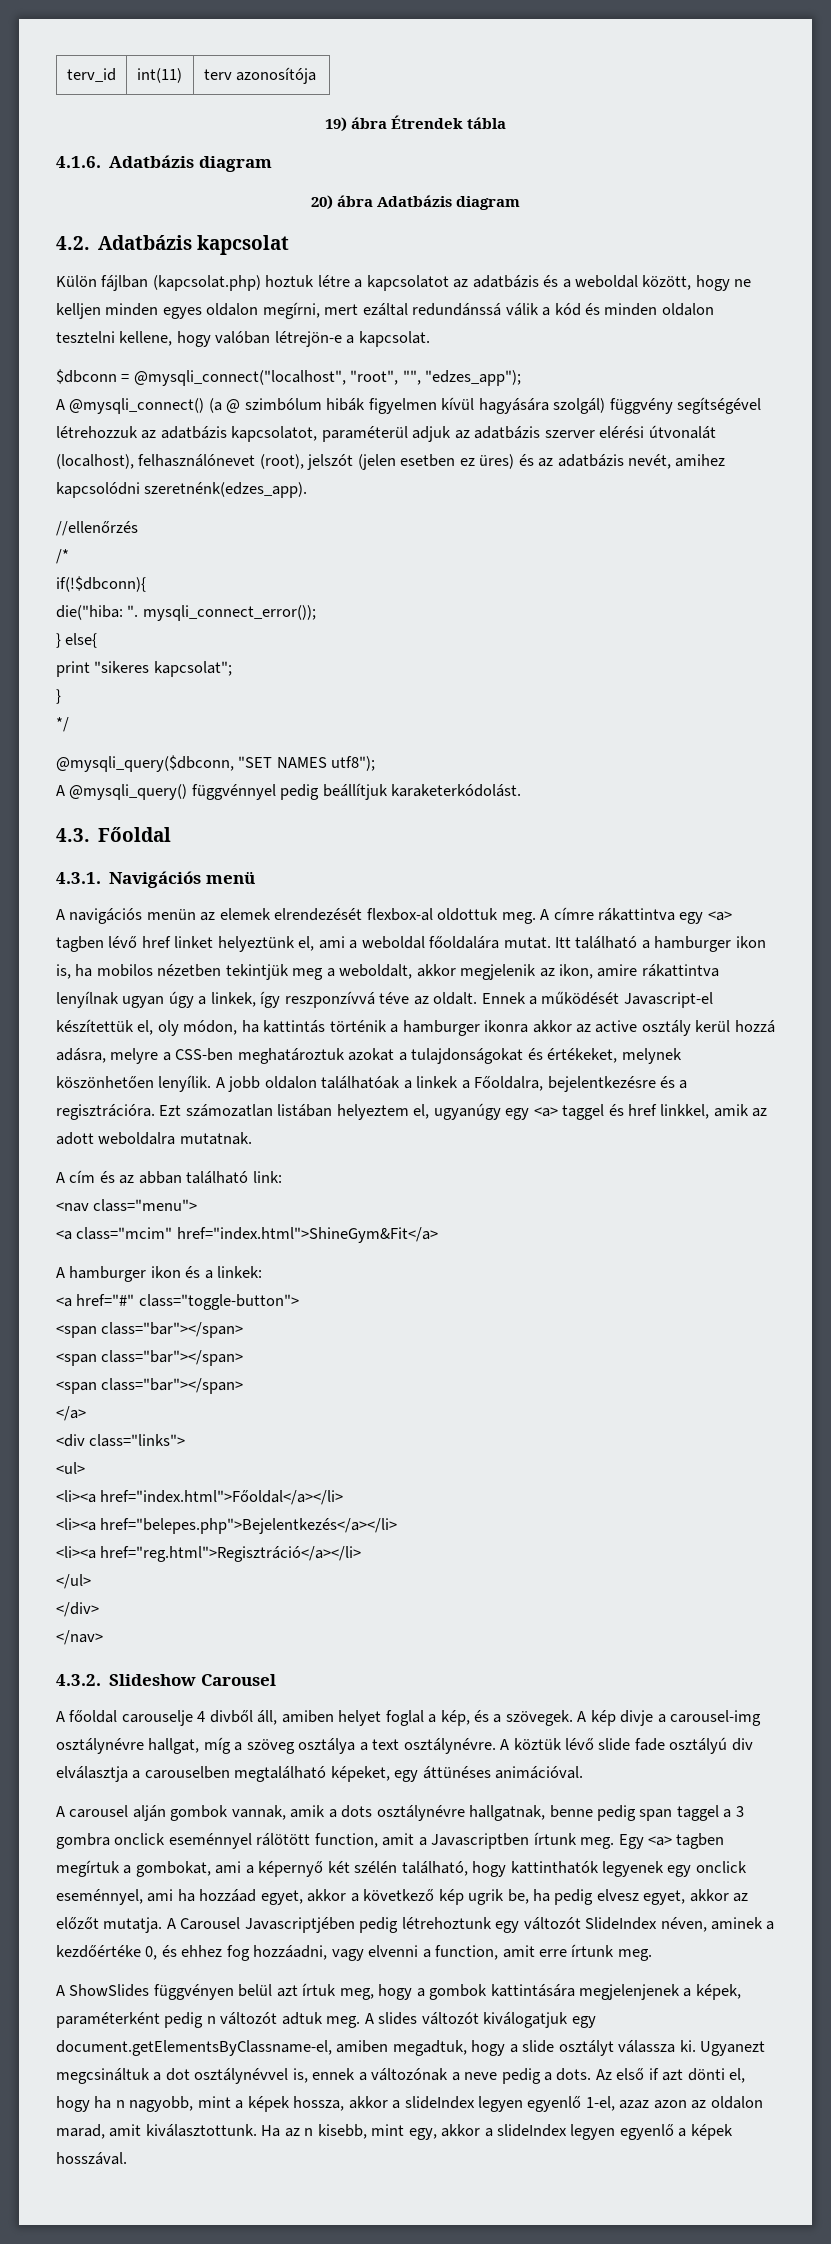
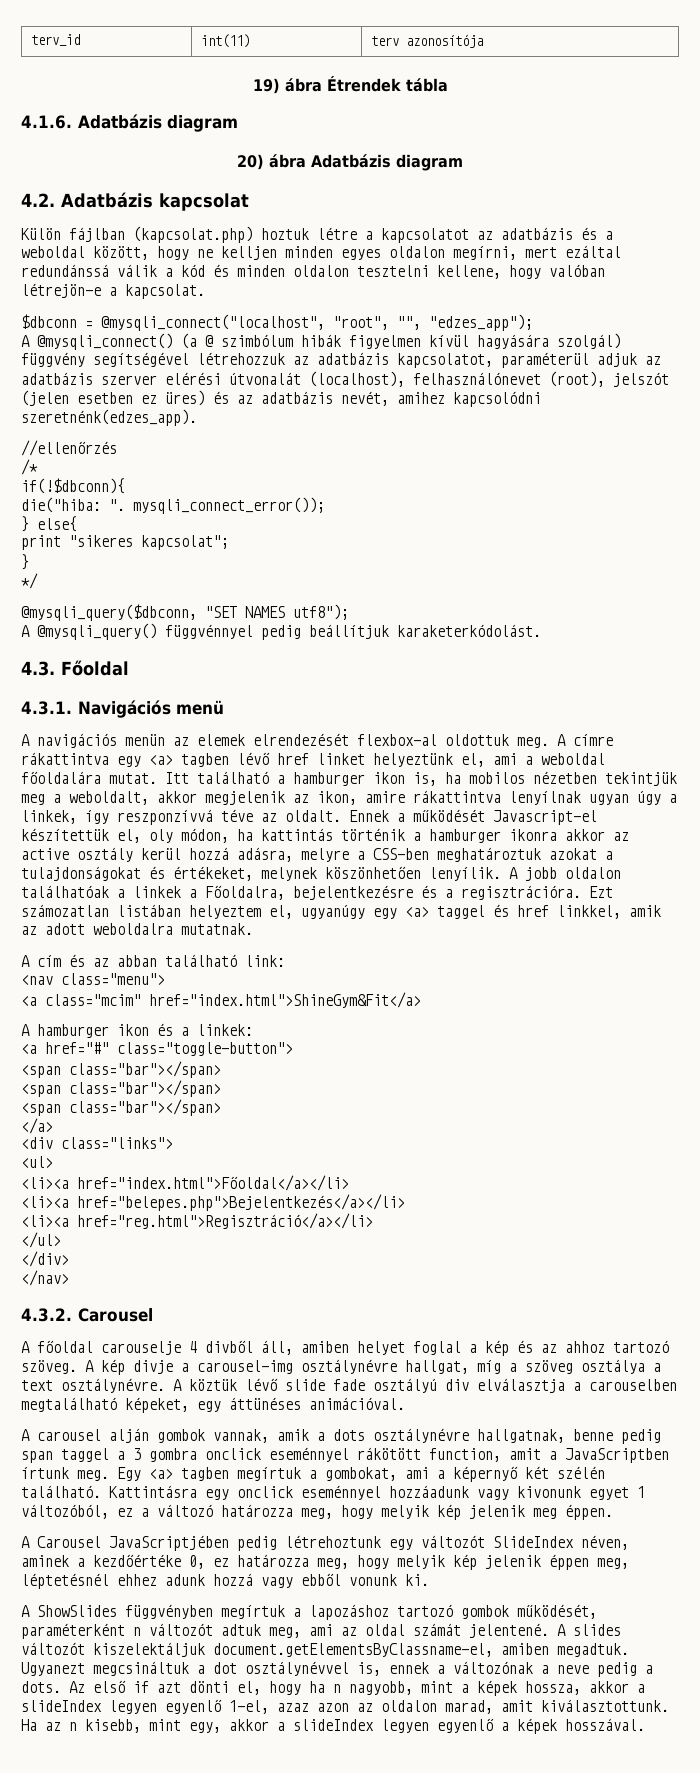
[109,1674,197,1686] Slideshow -> (72, 1315) none
[440,1710,573,1726] kép, és a szövegek. -> [485,1340,669,1356] [21,1360,77,1374] kép és az ahhoz tartozó szöveg.
[256,1833,311,1846] rálötött -> [357,1447,421,1460] rákötött
[431,1833,530,1849] Javascriptben -> [565,1448,669,1463] JavaScriptben
[401,1861,747,1877] [56,1889,749,1905] [56,1917,163,1933] található, hogy kattinthatók legyenek egy onclick eseménnyel, ami ha hozzáad egyet, akkor a következő kép ugrik be, ha pedig elvesz egyet, akkor az előzőt mutatja. -> [21,1485,645,1500] [21,1504,613,1520] található. Kattintásra egy onclick eseménnyel hozzáadunk vagy kivonunk egyet 1 változóból, ez a változó határozza meg, hogy melyik kép jelenik meg éppen. //
[244,1917,355,1933] Javascriptjében -> [109,1535,229,1551] JavaScriptjében
[161,1944,652,1961] [56,1983,741,2000] [56,2012,596,2028] [56,2040,696,2056] és ehhez fog hozzáadni, vagy elvenni a function, amit erre írtunk meg. // A ShowSlides függvényen belül azt írtuk meg, hogy a gombok kattintására megjelenjenek a képek, paraméterként pedig n változót adtuk meg. A slides változót kiválogatjuk egy document.getElementsByClassname-el, amiben megadtuk, hogy a slide osztályt válassza ki. -> [213,1554,629,1570] [21,1573,429,1589] [21,1604,597,1620] [21,1623,621,1639] [21,1642,629,1657] ez határozza meg, hogy melyik kép jelenik éppen meg, léptetésnél ehhez adunk hozzá vagy ebből vonunk ki. // A ShowSlides függvényben megírtuk a lapozáshoz tartozó gombok működését, paraméterként n változót adtuk meg, ami az oldal számát jelentené. A slides változót kiszelektáljuk document.getElementsByClassname-el, amiben megadtuk.

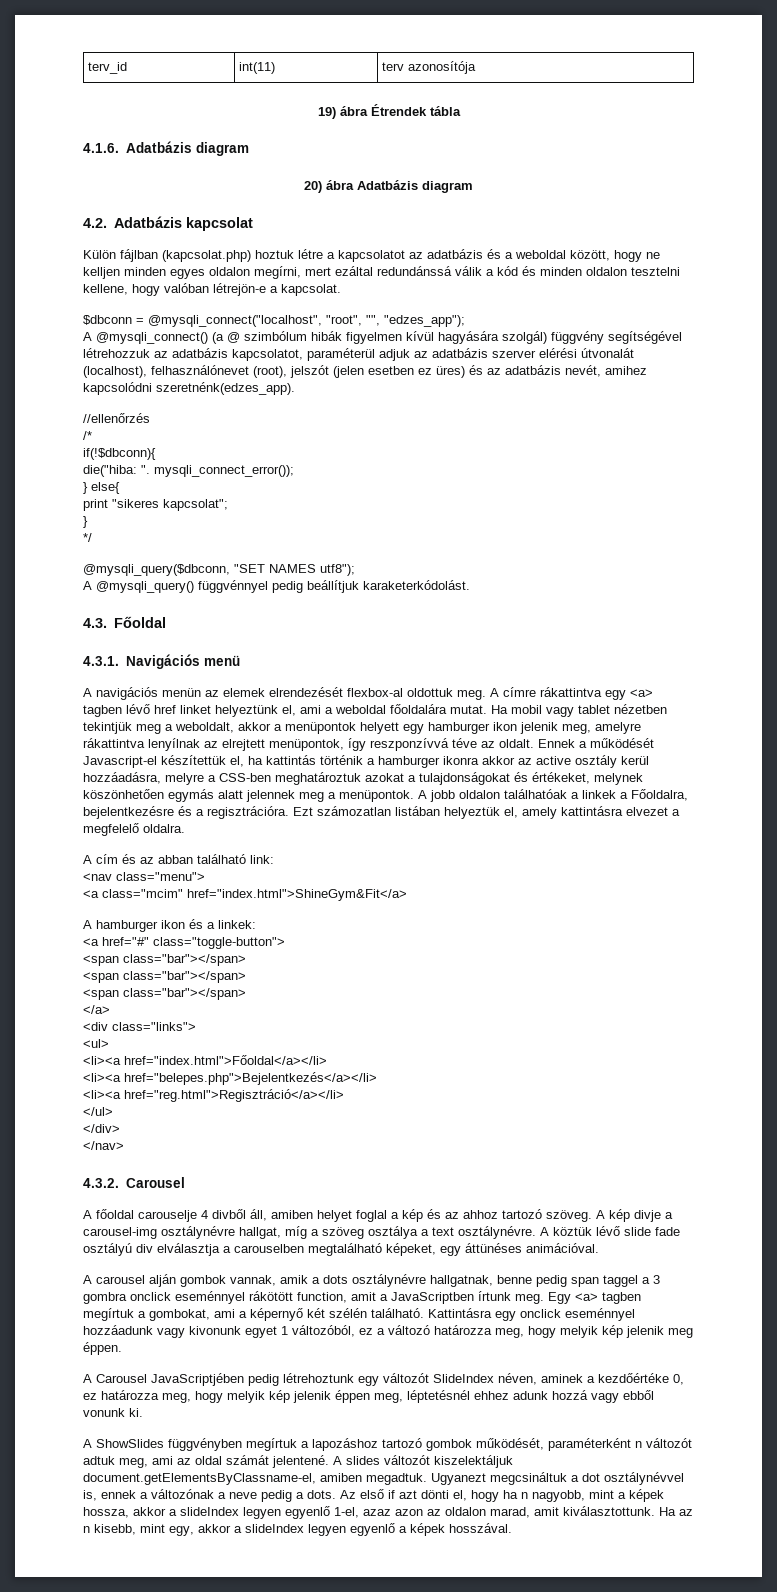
[165,771,525,786] Itt található a hamburger ikon is, ha mobilos -> [491,705,610,717] Ha mobil vagy tablet
[205,790,677,805] [21,810,77,824] megjelenik az ikon, amire rákattintva lenyílnak ugyan úgy a linkek, -> [274,722,641,734] [83,738,344,751] a menüpontok helyett egy hamburger ikon jelenik meg, amelyre rákattintva lenyílnak az elrejtett menüpontok,
[149,828,229,843] oly módon, -> (244, 761) none
[189,847,293,862] hozzá adásra, -> [83,772,161,784] hozzáadásra,
[429,867,501,881] lenyílik. -> [168,789,414,802] egymás alatt jelennek meg a menüpontok.
[189,904,661,919] [21,923,253,935] helyeztem el, ugyanúgy egy <a> taggel és href linkkel, amik az adott weboldalra mutatnak. -> [444,806,680,819] [83,823,185,836] helyeztük el, amely kattintásra elvezet a megfelelő oldalra.

